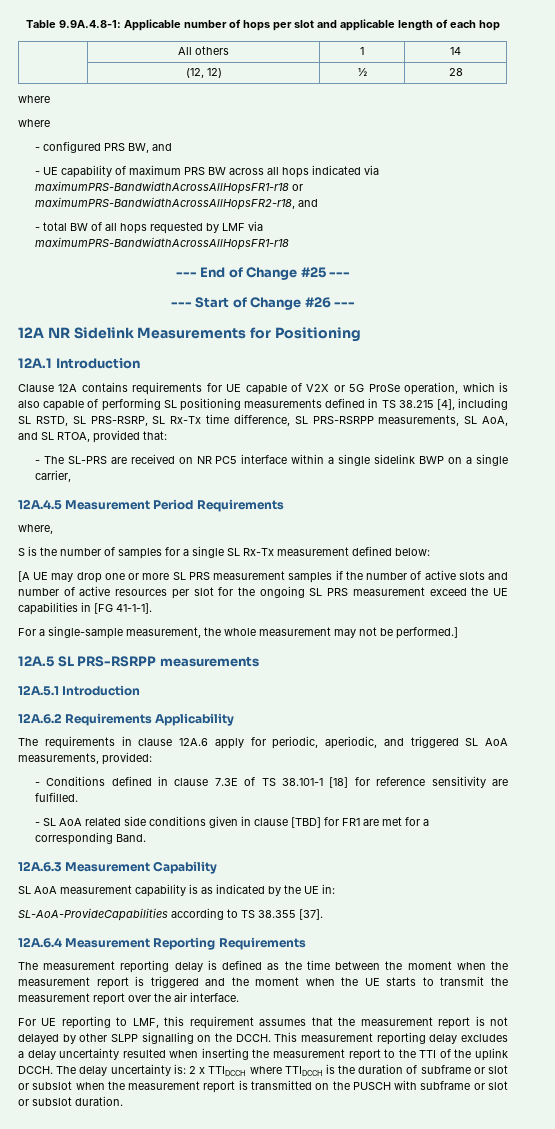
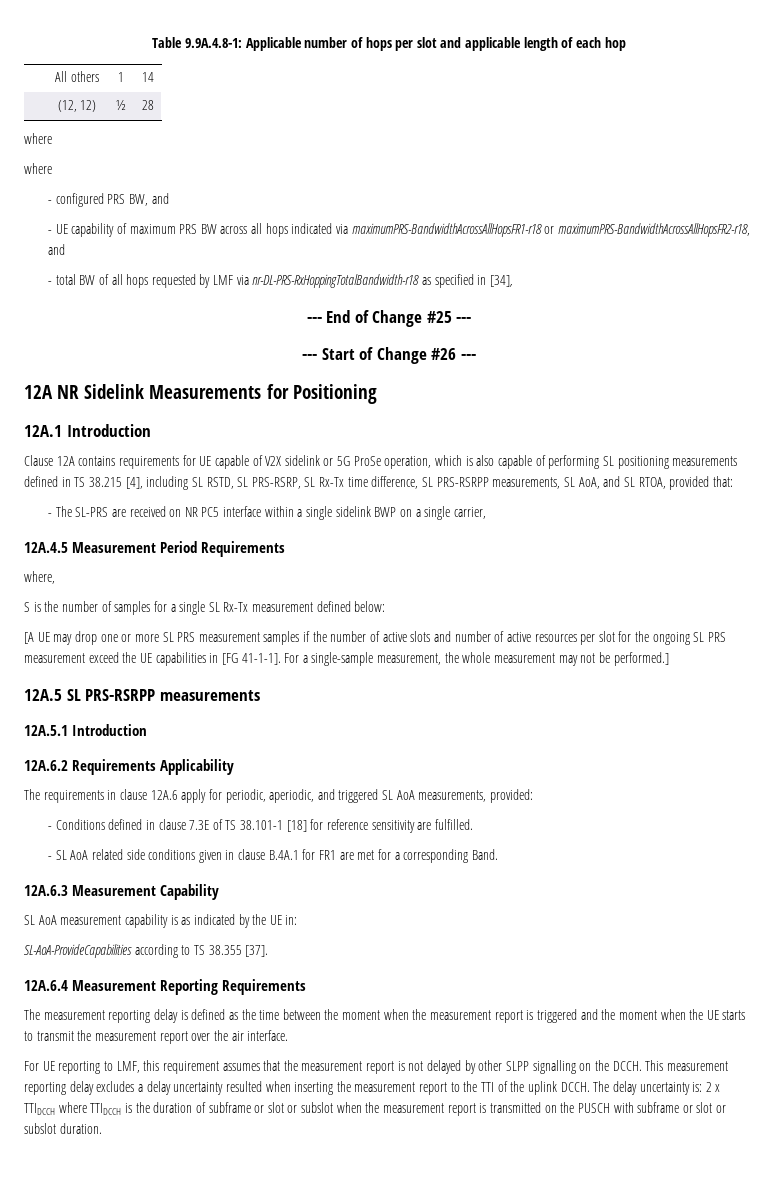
[34,237,289,250] maximumPRS-BandwidthAcrossAllHopsFR1-r18 -> [252,274,513,288] nr-DL-PRS-RxHoppingTotalBandwidth-r18 as specified in [34],
(330, 388) none -> [284,455,320,466] sidelink
(152, 608) // -> (281, 659) none
[290,817,321,828] [TBD] -> [268,850,299,860] B.4A.1

